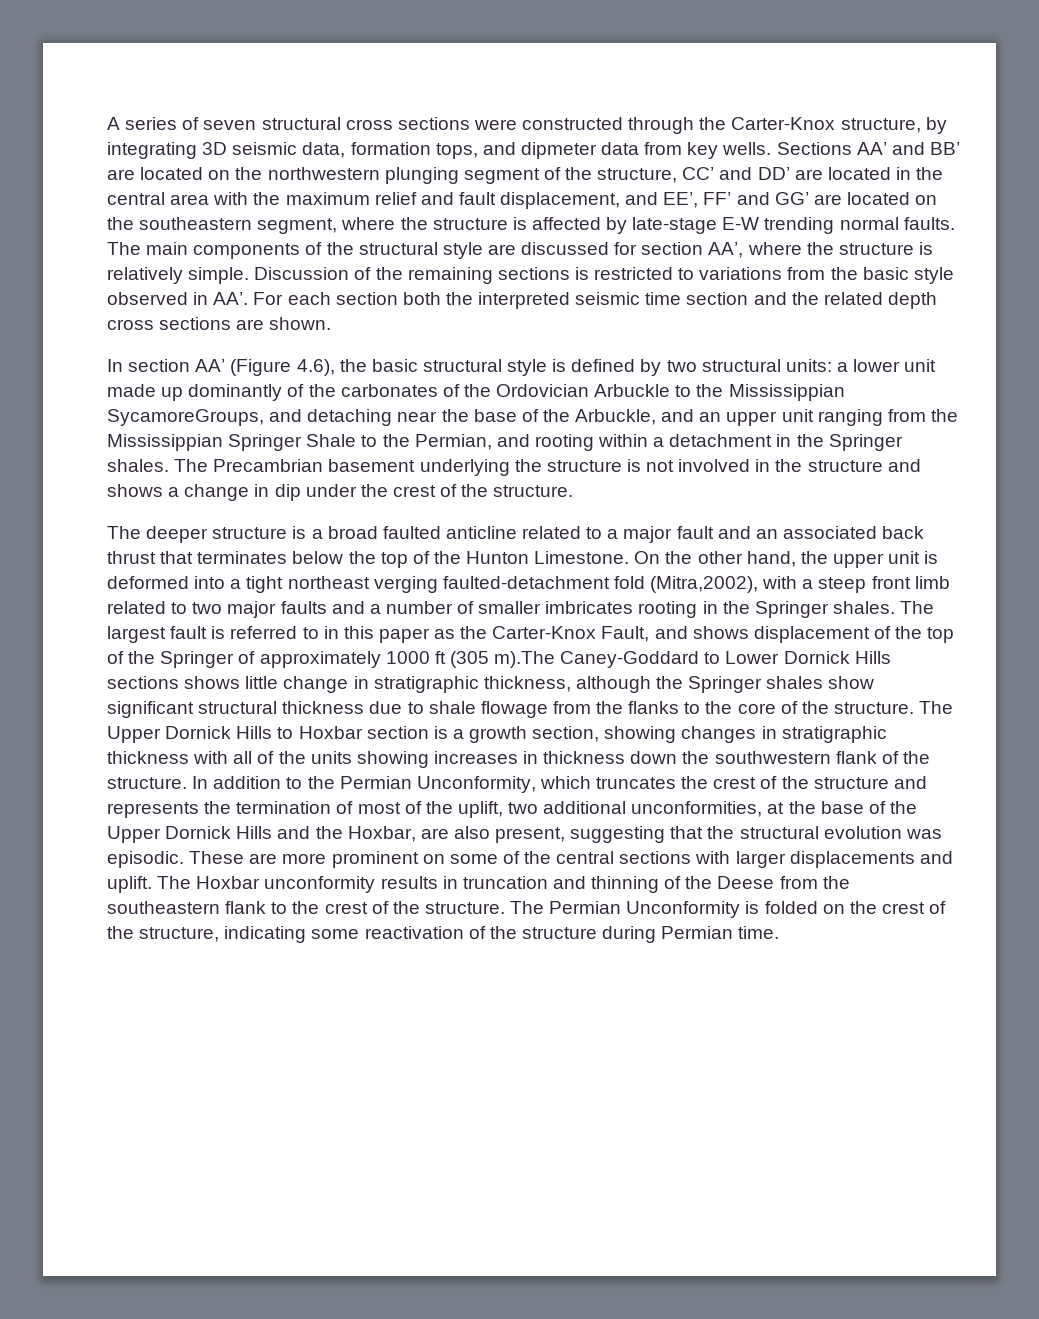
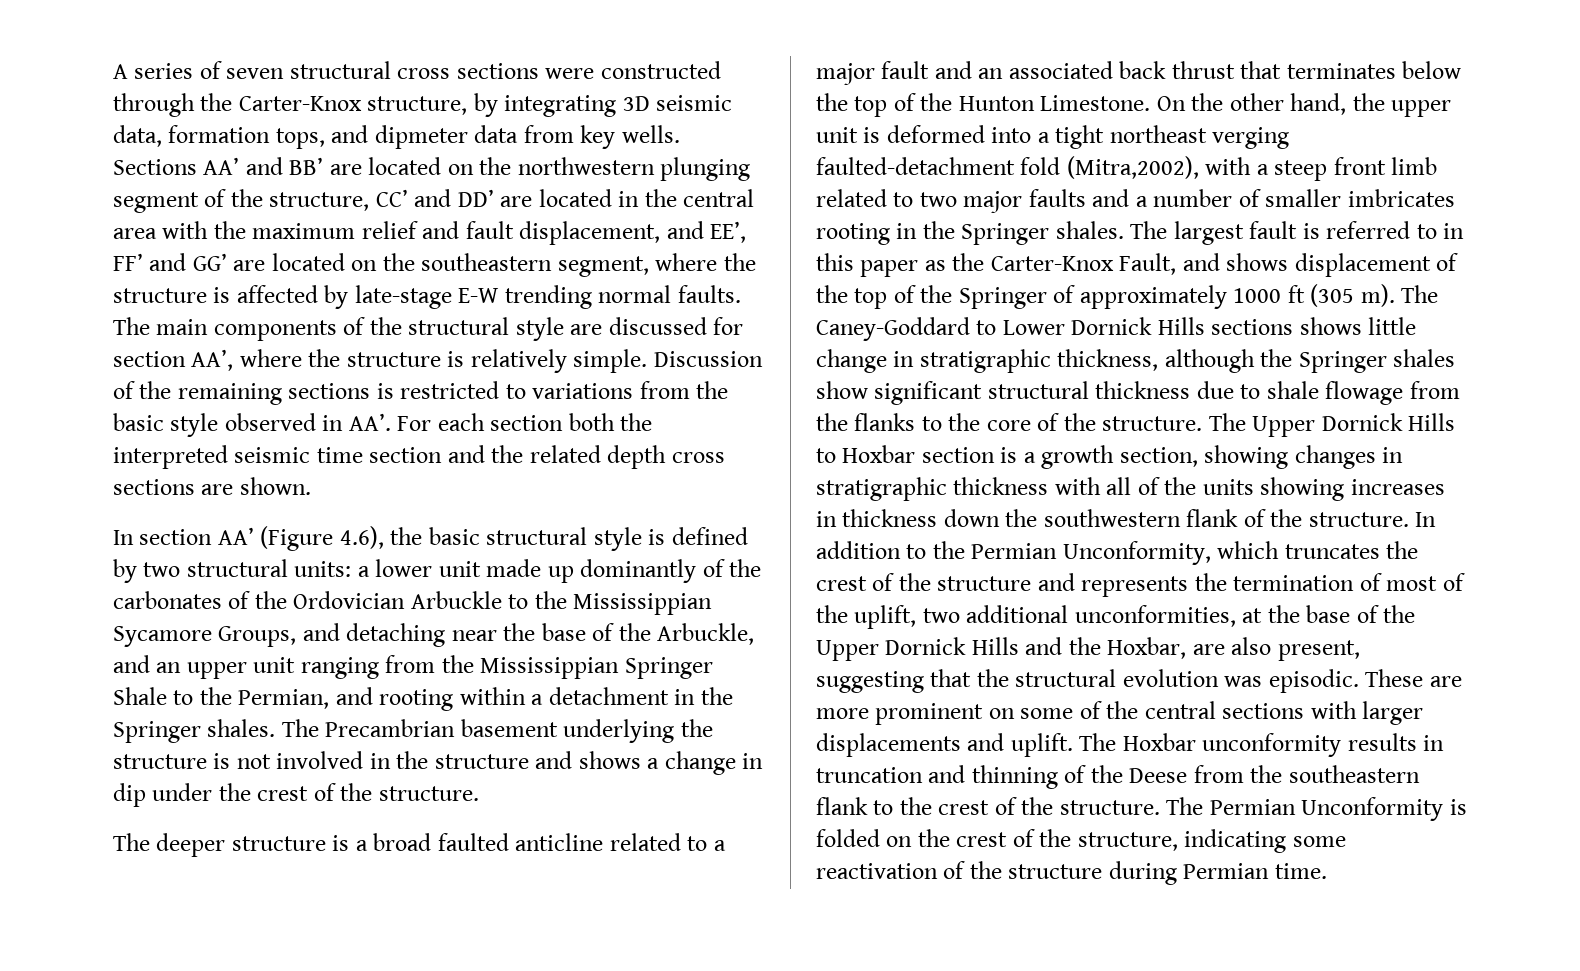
[107,409,264,426] SycamoreGroups, -> [113,626,297,647] Sycamore Groups,
[494,651,556,668] m).The -> [1360,284,1439,307] m). The

